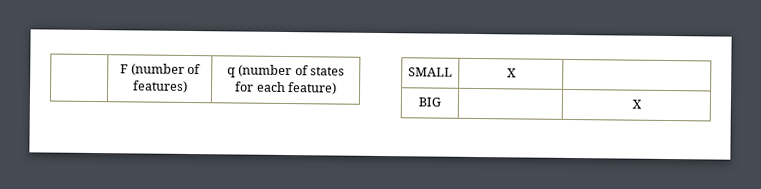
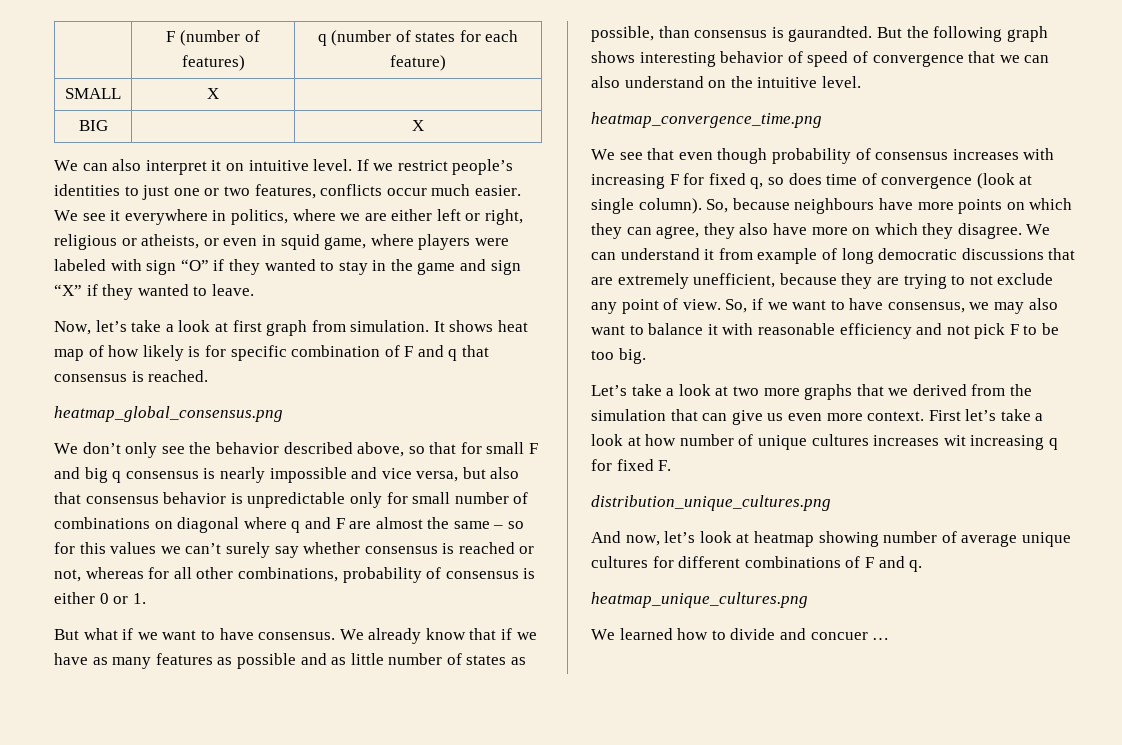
(642, 104) none -> [54,159,514,175] [54,184,521,200] [54,209,524,225] [54,234,509,250] [54,259,521,275] [54,284,254,300] [54,320,529,336] [54,345,490,361] [54,370,209,382] [54,406,283,422] [54,442,539,458] [54,467,520,483] [54,492,529,508] [54,517,525,533] [54,542,535,558] [54,567,536,583] [54,592,146,604] [54,628,537,644] [54,653,527,669] [591,26,1048,42] [591,51,1050,67] [591,76,861,88] [591,112,822,128] [591,148,1055,164] [591,173,1033,189] [591,198,1073,214] [591,223,1051,239] [591,248,1076,264] [591,273,1054,289] [591,298,1058,314] [591,323,1060,339] [591,348,646,364] [591,384,1033,400] [591,409,1044,425] [591,434,1058,450] [591,459,672,471] [591,495,831,511] [591,531,1071,547] [591,556,923,572] [591,592,808,608] [591,628,890,640] // We can also interpret it on intuitive level. If we restrict people’s identities to just one or two features, conflicts occur much easier. We see it everywhere in politics, where we are either left or right, religious or atheists, or even in squid game, where players were labeled with sign “O” if they wanted to stay in the game and sign “X” if they wanted to leave. // Now, let’s take a look at first graph from simulation. It shows heat map of how likely is for specific combination of F and q that consensus is reached. // heatmap_global_consensus.png // We don’t only see the behavior described above, so that for small F and big q consensus is nearly impossible and vice versa, but also that consensus behavior is unpredictable only for small number of combinations on diagonal where q and F are almost the same – so for this values we can’t surely say whether consensus is reached or not, whereas for all other combinations, probability of consensus is either 0 or 1. // But what if we want to have consensus. We already know that if we have as many features as possible and as little number of states as possible, than consensus is gaurandted. But the following graph shows interesting behavior of speed of convergence that we can also understand on the intuitive level. // heatmap_convergence_time.png // We see that even though probability of consensus increases with increasing F for fixed q, so does time of convergence (look at single column). So, because neighbours have more points on which they can agree, they also have more on which they disagree. We can understand it from example of long democratic discussions that are extremely unefficient, because they are trying to not exclude any point of view. So, if we want to have consensus, we may also want to balance it with reasonable efficiency and not pick F to be too big. // Let’s take a look at two more graphs that we derived from the simulation that can give us even more context. First let’s take a look at how number of unique cultures increases wit increasing q for fixed F. // distribution_unique_cultures.png // And now, let’s look at heatmap showing number of average unique cultures for different combinations of F and q. // heatmap_unique_cultures.png // We learned how to divide and concuer …

